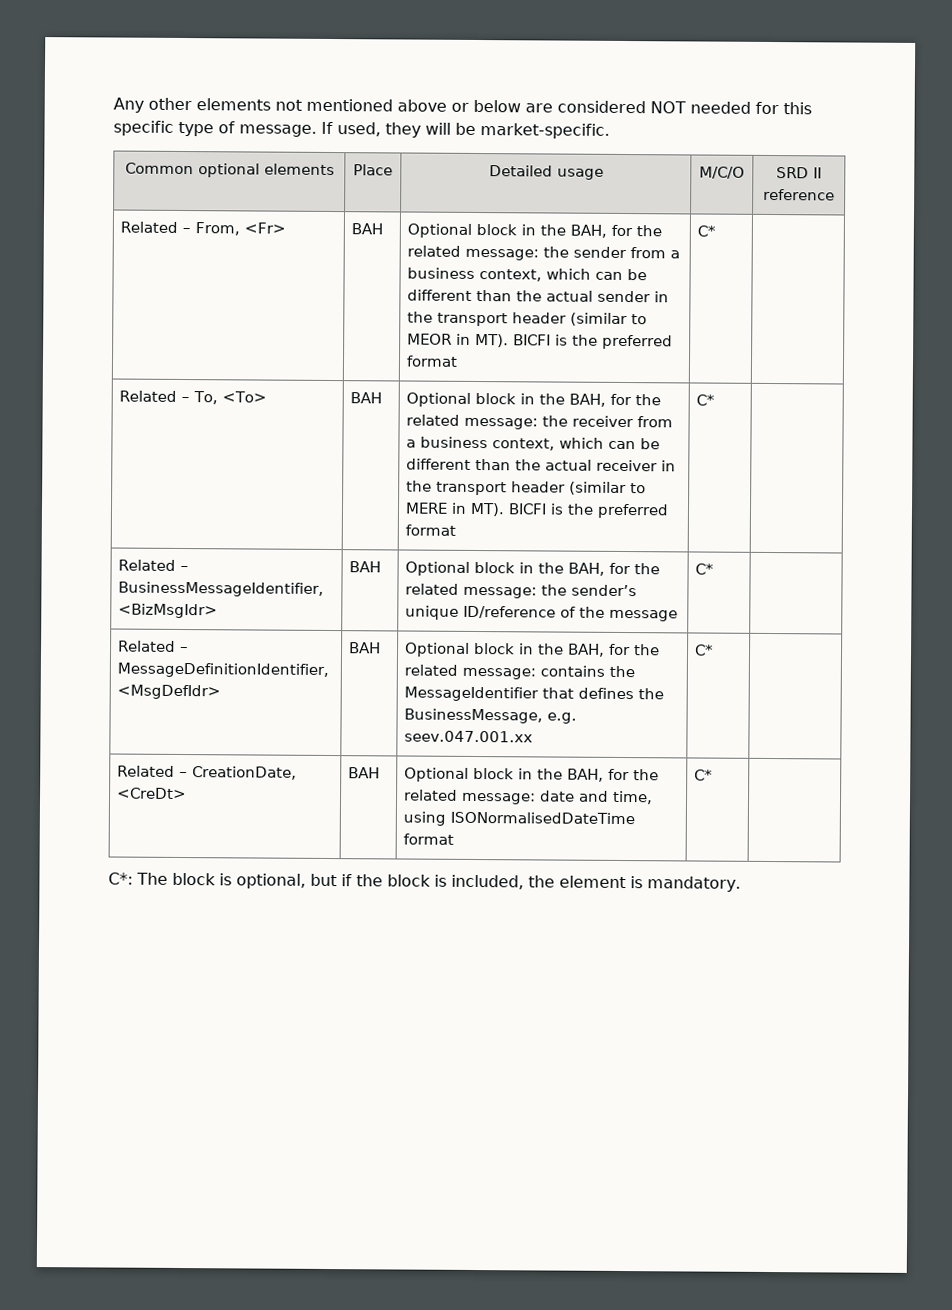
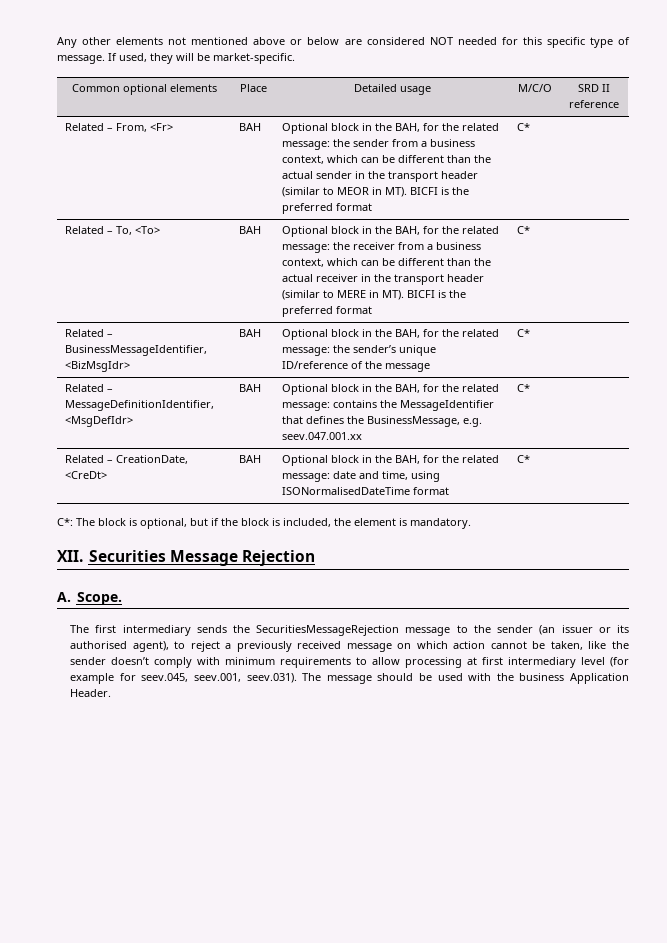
(741, 884) none -> [57,550,315,566] [57,592,122,605] [70,625,630,636] [70,641,629,652] [70,657,629,668] [70,673,629,684] [70,689,112,697] // XII. Securities Message Rejection // A. Scope. // The first intermediary sends the SecuritiesMessageRejection message to the sender (an issuer or its authorised agent), to reject a previously received message on which action cannot be taken, like the sender doesn’t comply with minimum requirements to allow processing at first intermediary level (for example for seev.045, seev.001, seev.031). The message should be used with the business Application Header.

